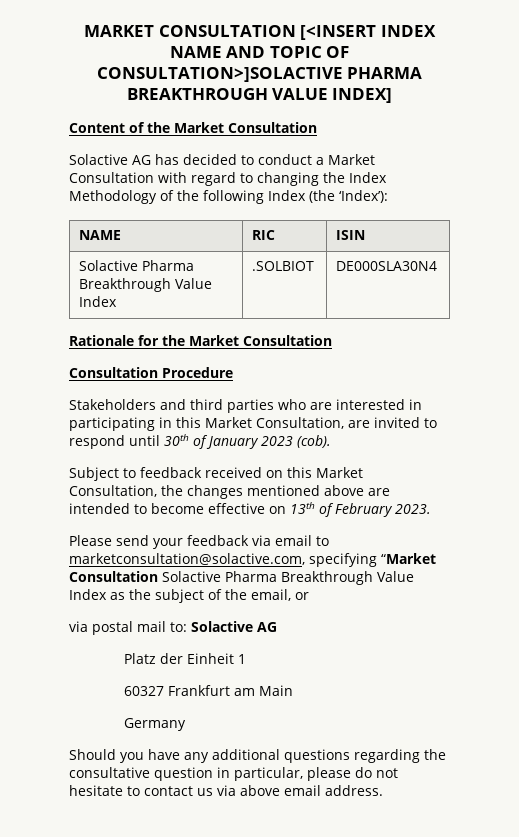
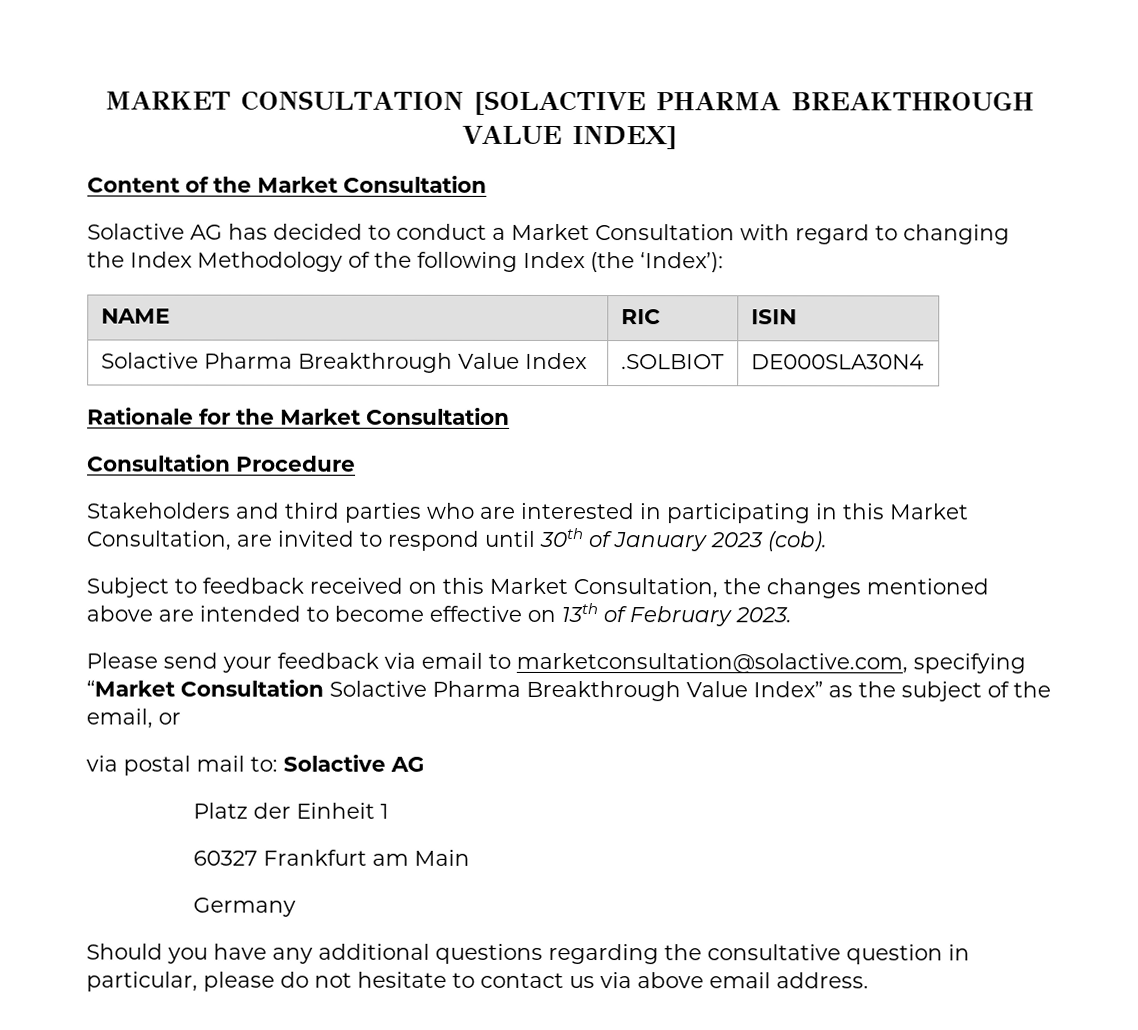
[300,25,436,40] [169,46,350,58] [96,67,343,82] [<INSERT INDEX NAME AND TOPIC OF CONSULTATION>]SOLACTIVE -> [473,90,646,116] [SOLACTIVE
[69,589,107,600] Index -> [753,681,823,698] Index”

